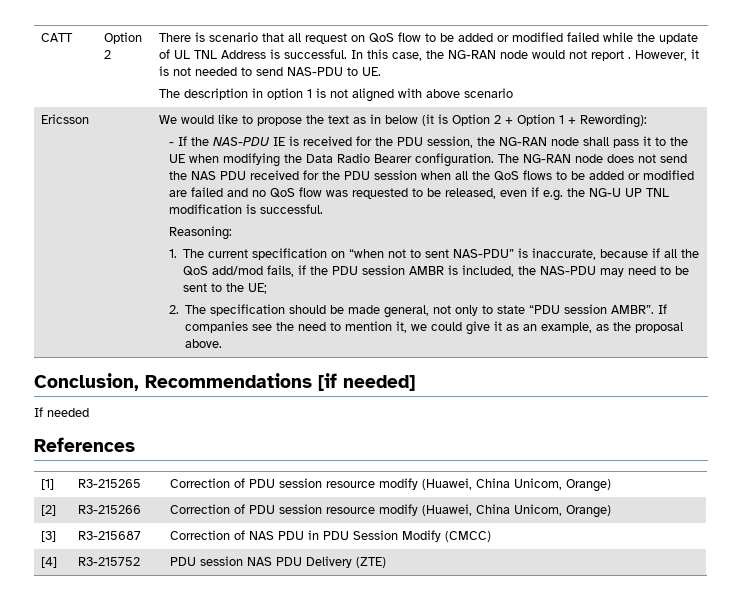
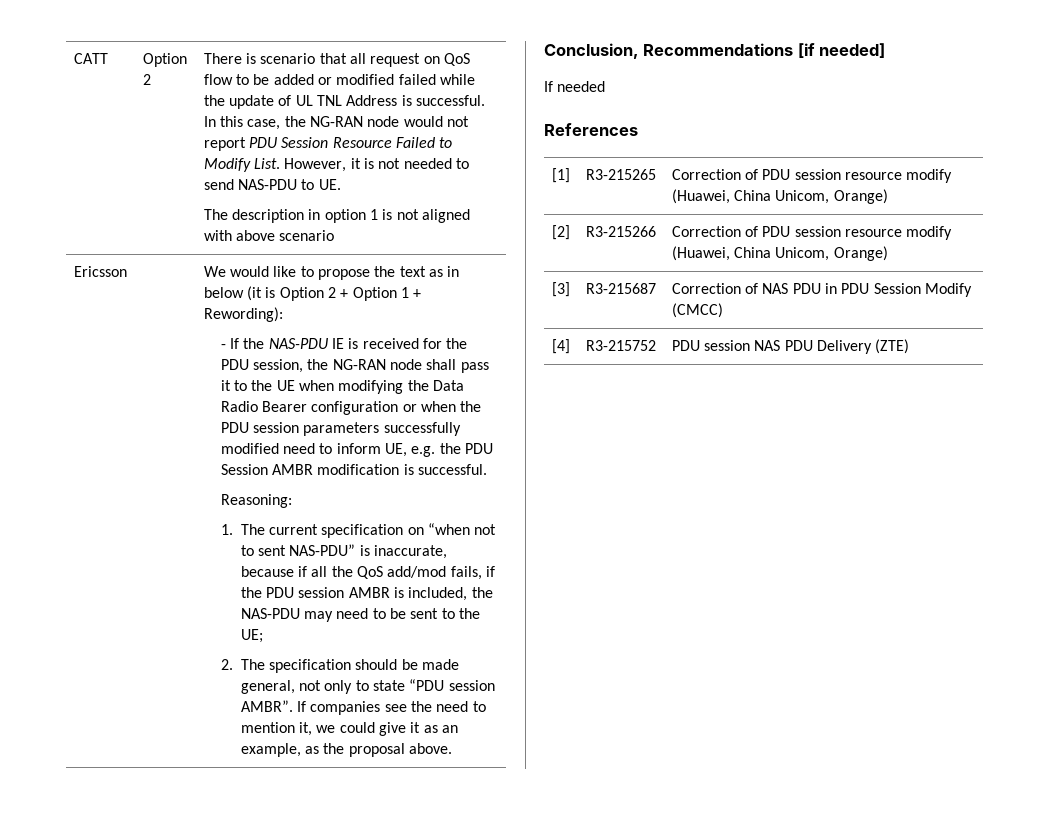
[628,57,632,59] . -> [249,137,453,148] [203,158,281,172] PDU Session Resource Failed to Modify List.
[414,153,687,167] [168,170,694,181] [168,187,669,201] configuration. The NG-RAN node does not send the NAS PDU received for the PDU session when all the QoS flows to be added or modified are failed and no QoS flow was requested to be released, even if e.g. the NG-U UP TNL -> [311,401,482,415] [220,422,461,436] [220,443,493,457] [220,464,314,475] configuration or when the PDU session parameters successfully modified need to inform UE, e.g. the PDU Session AMBR

